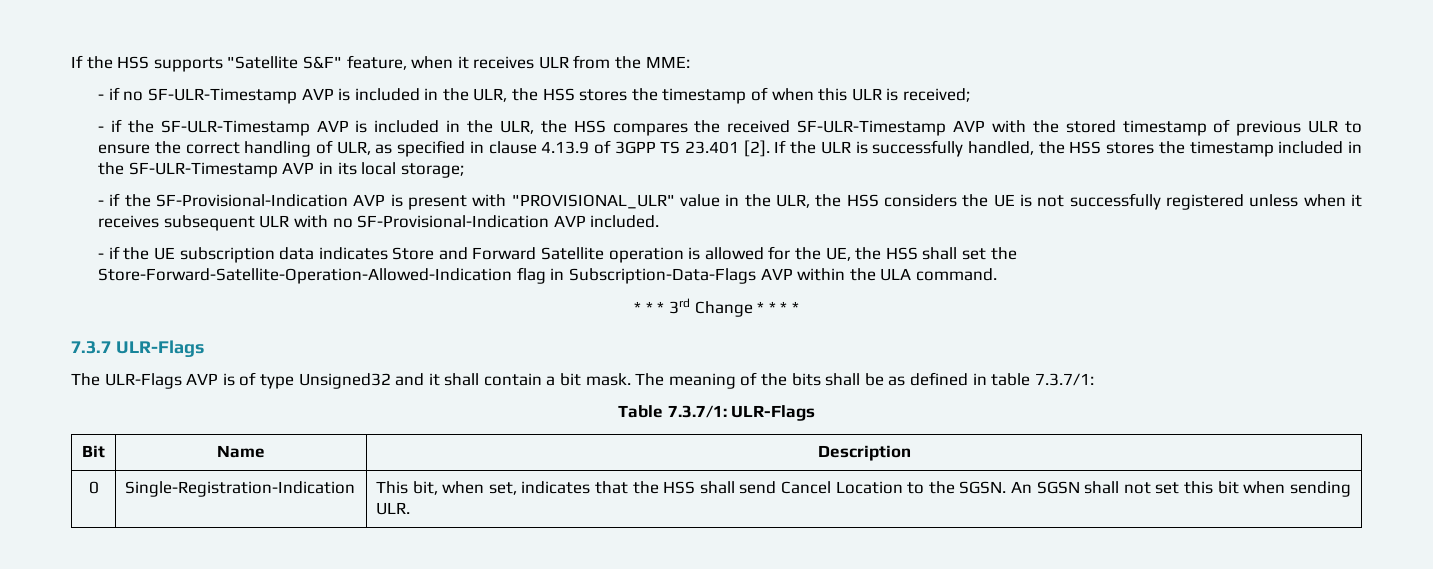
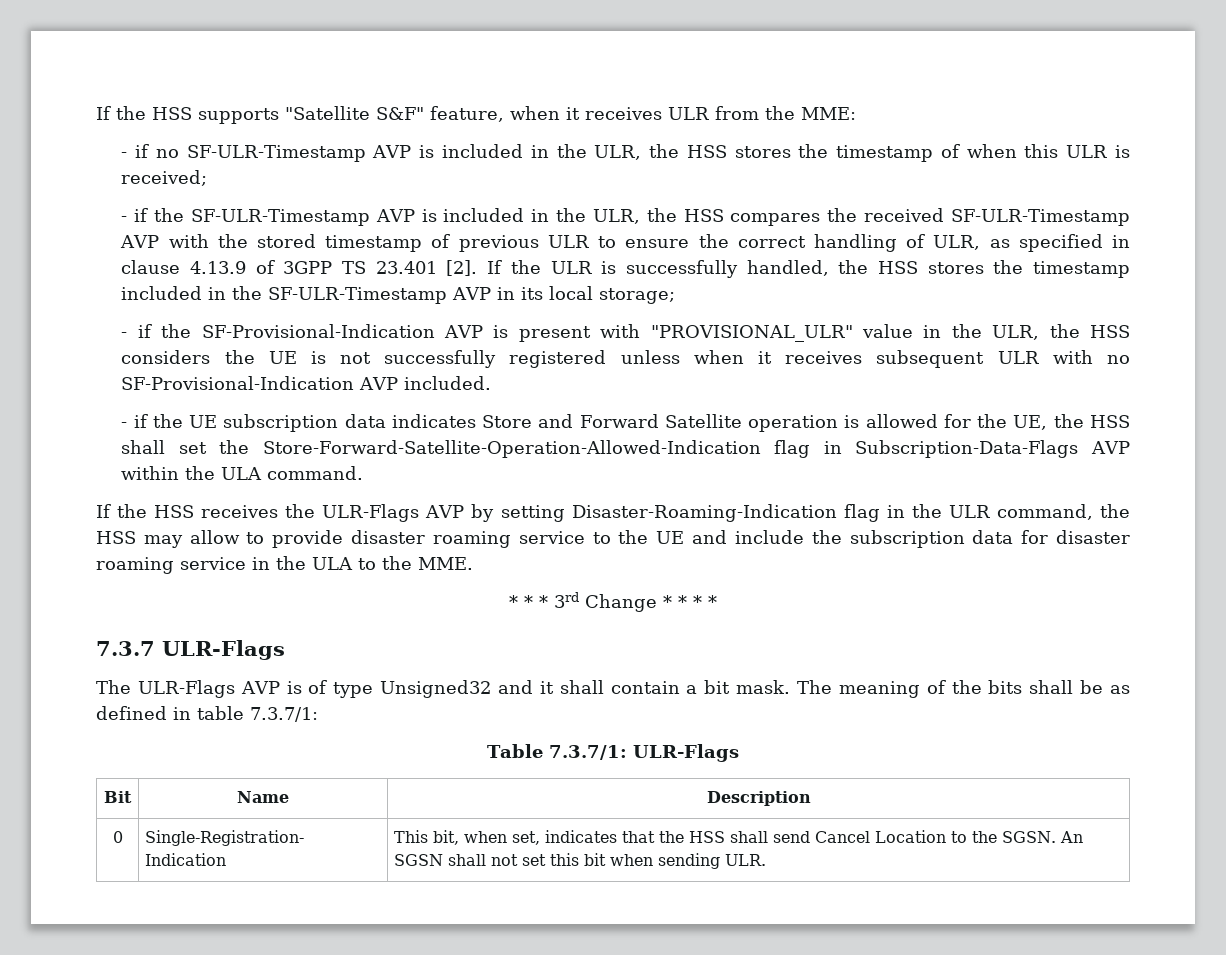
(997, 274) none -> [96,504,1131,522] [96,530,1131,548] [96,556,473,574] // If the HSS receives the ULR-Flags AVP by setting Disaster-Roaming-Indication flag in the ULR command, the HSS may allow to provide disaster roaming service to the UE and include the subscription data for disaster roaming service in the ULA to the MME.

